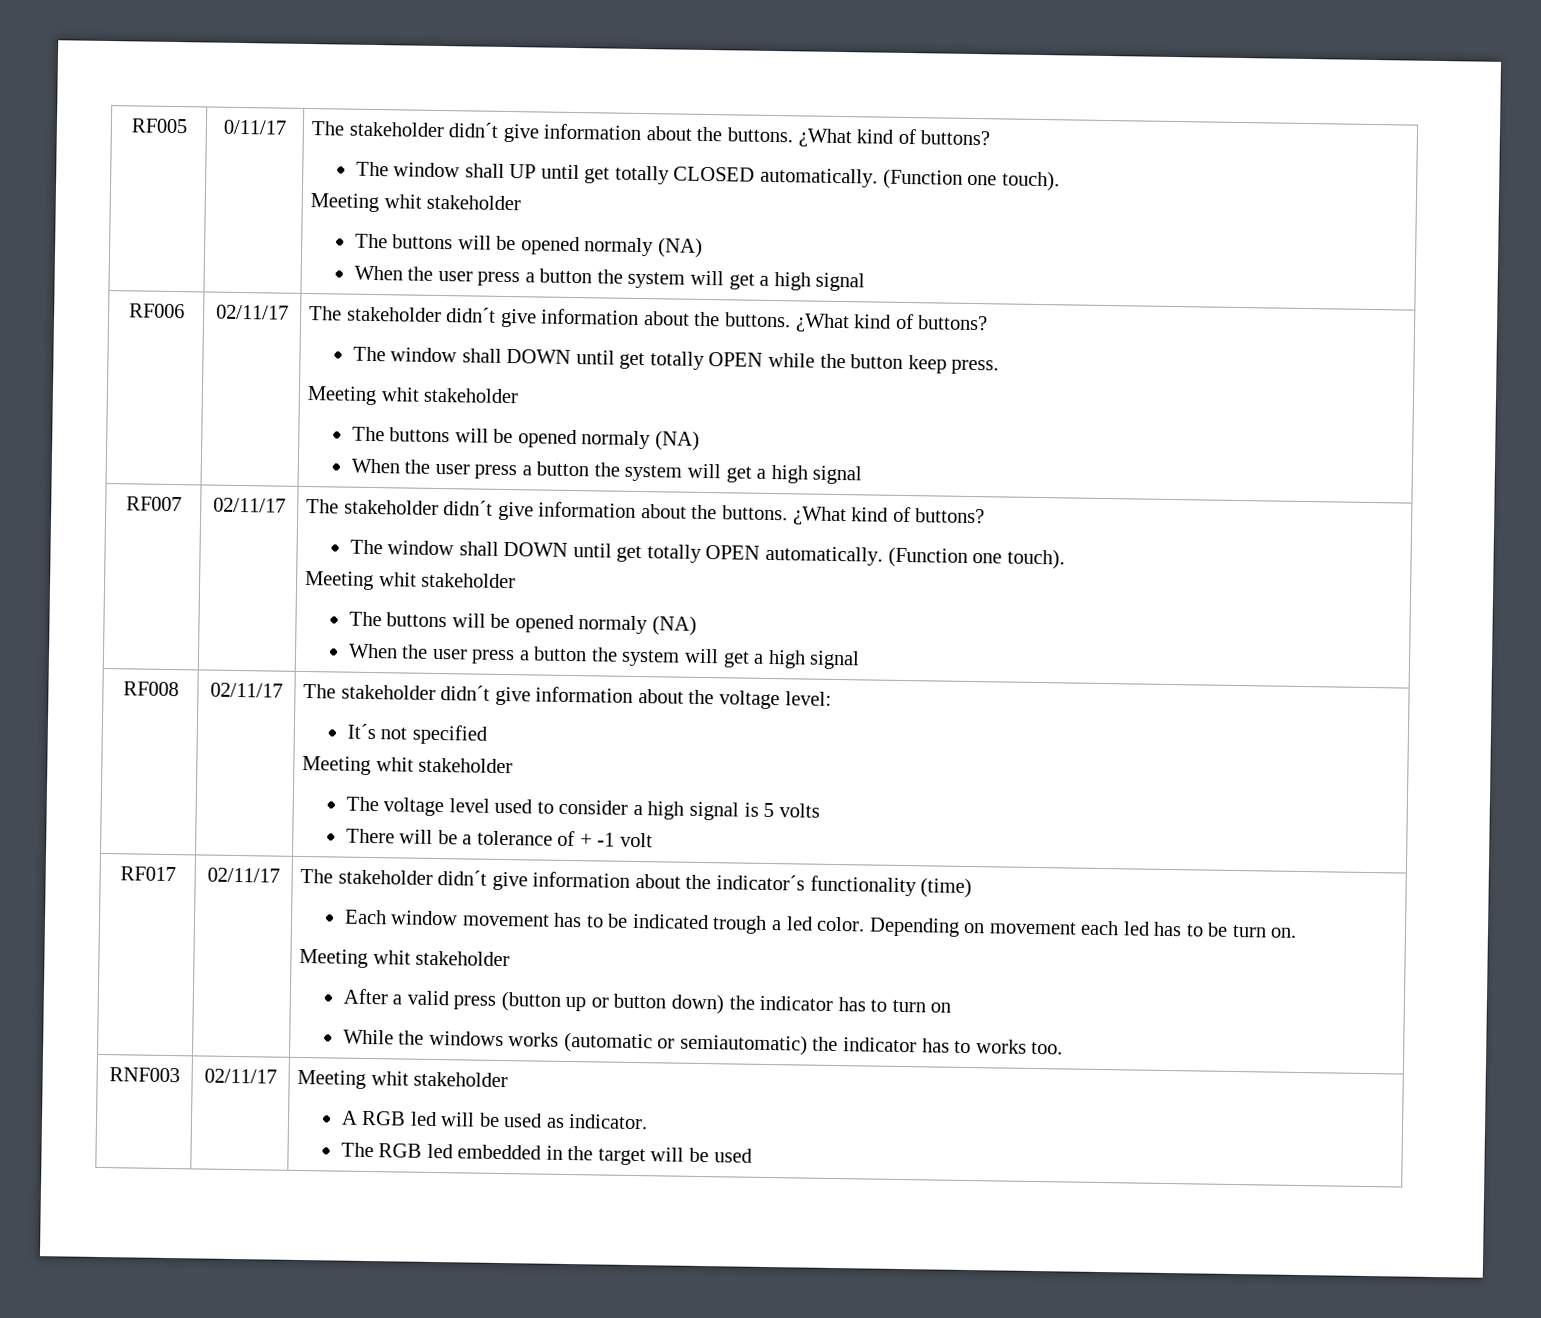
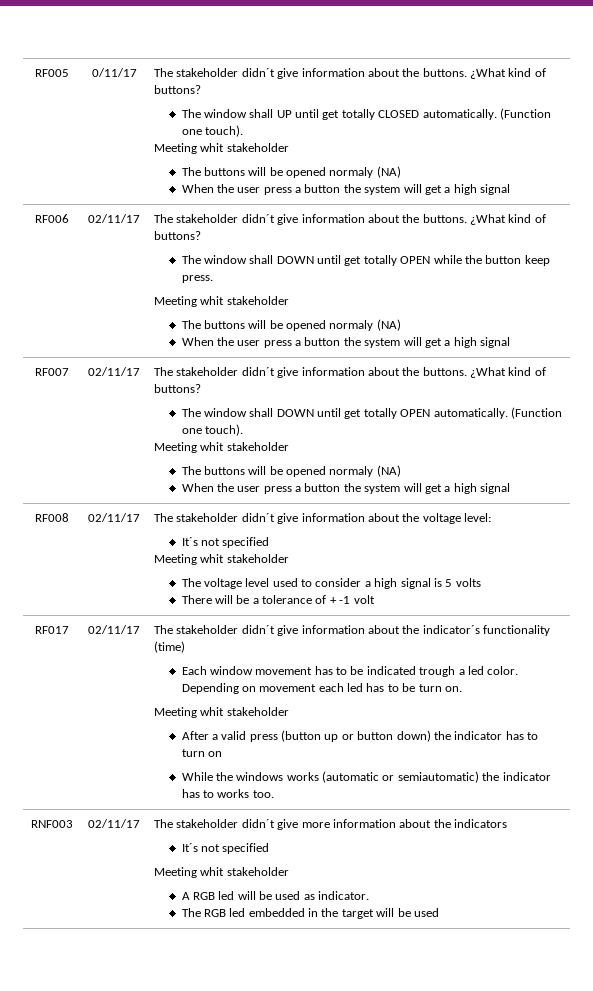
(277, 1076) none -> [154,819,508,830] [181,843,270,854] The stakeholder didn´t give more information about the indicators // It´s not specified //

